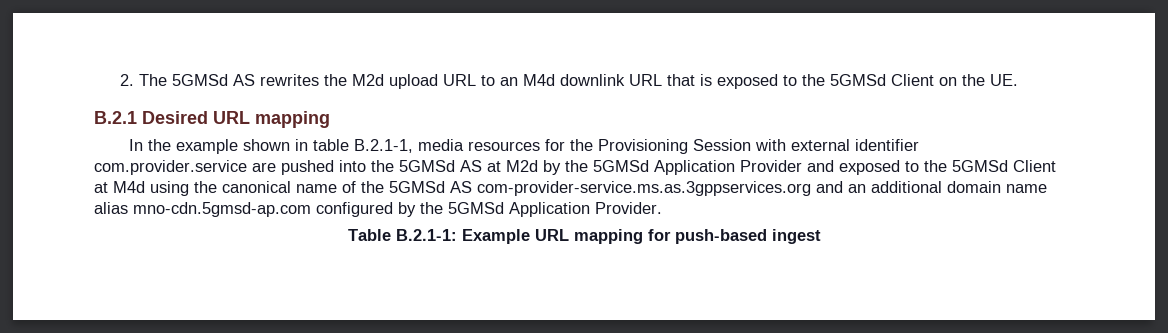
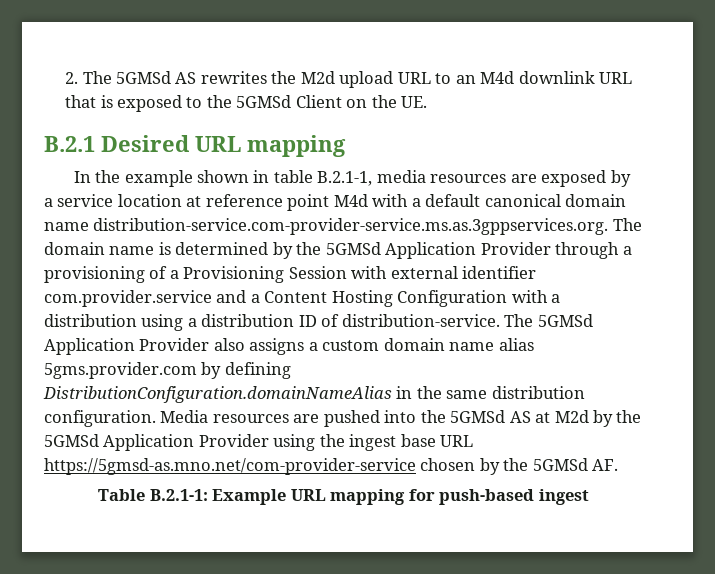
[544,139,593,151] for the -> [510,170,631,187] [44,194,627,211] [44,218,642,235] [44,242,632,259] [44,266,179,283] are exposed by a service location at reference point M4d with a default canonical domain name distribution-service.com-provider-service.ms.as.3gppservices.org. The domain name is determined by the 5GMSd Application Provider through a provisioning of a
(247, 167) none -> [216,290,561,307] [44,314,593,331] [44,338,534,355] [44,362,291,379] [43,386,585,403] [44,410,289,427] and a Content Hosting Configuration with a distribution using a distribution ID of distribution-service. The 5GMSd Application Provider also assigns a custom domain name alias 5gms.provider.com by defining DistributionConfiguration.domainNameAlias in the same distribution configuration. Media resources
[807,160,1056,175] [94,181,1047,196] [94,202,662,217] and exposed to the 5GMSd Client at M4d using the canonical name of the 5GMSd AS com-provider-service.ms.as.3gppservices.org and an additional domain name alias mno-cdn.5gmsd-ap.com configured by the 5GMSd Application Provider. -> [273,434,474,451] [44,458,619,475] using the ingest base URL https://5gmsd-as.mno.net/com-provider-service chosen by the 5GMSd AF.

